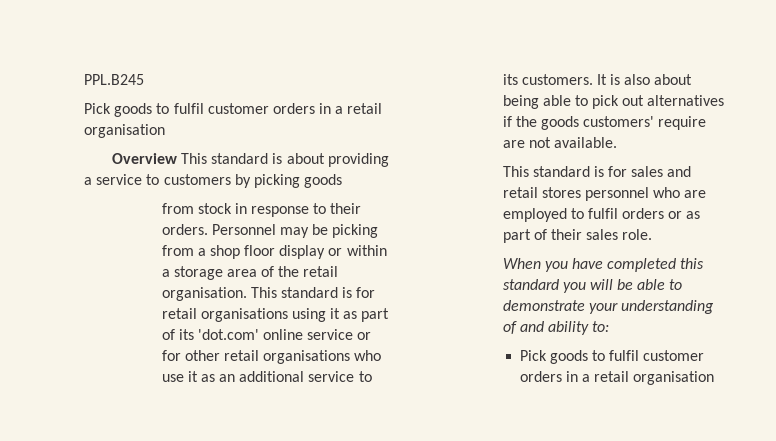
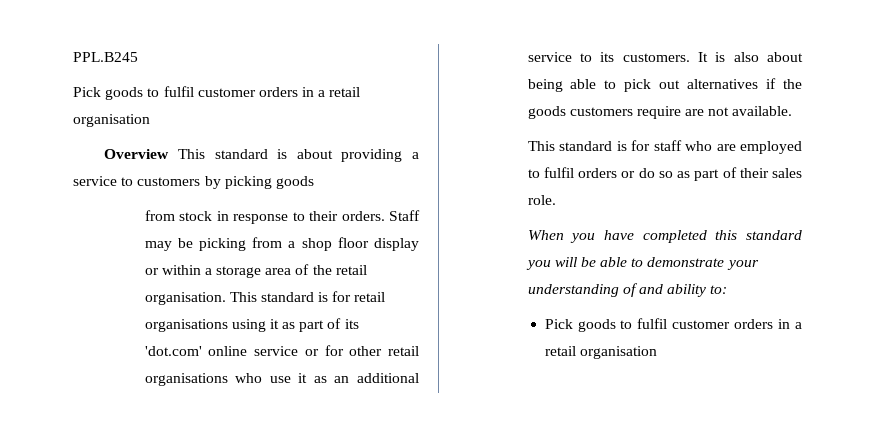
[211,224,276,235] Personnel -> [389,210,420,221] Staff
[583,116,655,127] customers' -> [569,107,633,116] customers
[631,166,692,177] [502,187,649,201] sales and retail stores personnel -> [653,140,682,151] staff
(683, 215) none -> [638,168,673,178] do so

